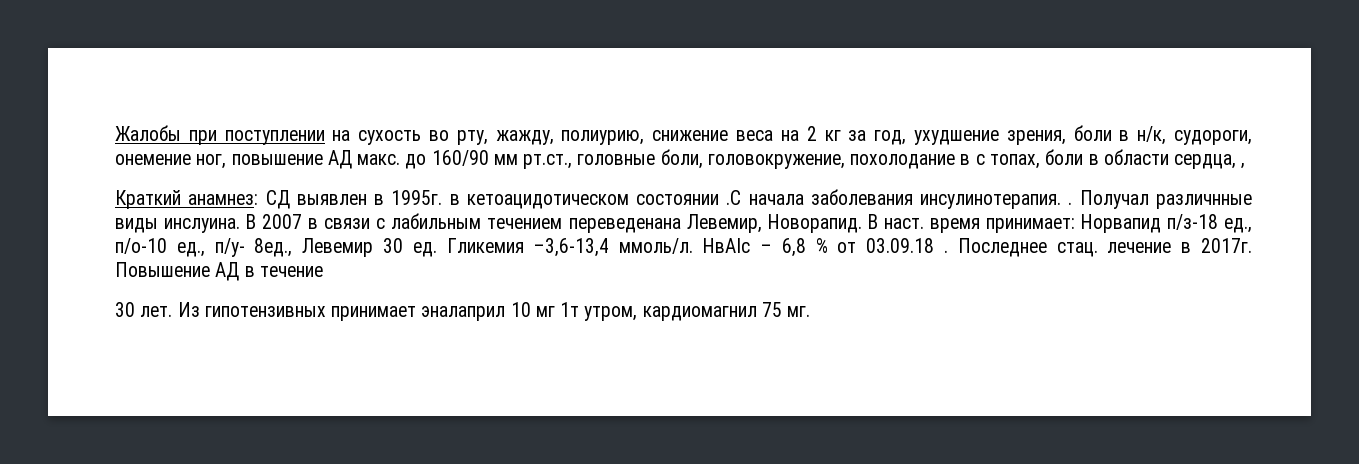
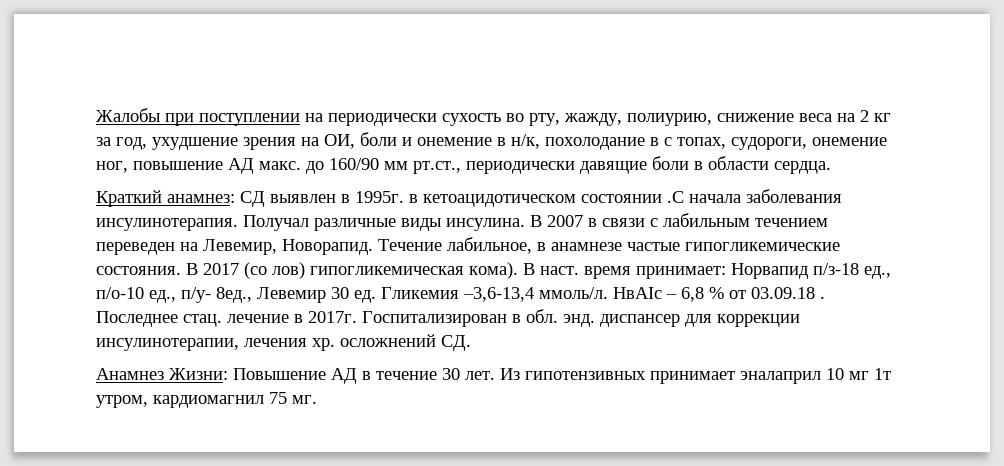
(351, 135) none -> [328,113,437,126] периодически
[1006,125,1167,145] зрения, боли в н/к, -> [243,132,726,150] зрения на ОИ, боли и онемение в н/к, похолодание в с топах,
[577,149,1040,169] головные боли, головокружение, похолодание в с топах, -> [466,161,647,174] периодически давящие
[1174,154,1246,169] сердца, , -> [774,161,831,174] сердца.
[1068,190,1252,209] [115,218,241,233] . Получал различнные виды инслуина. -> [243,215,525,231] Получал различные виды инсулина.
[568,214,862,233] переведенана Левемир, Новорапид. -> [96,237,840,255] [96,262,518,279] переведен на Левемир, Новорапид. Течение лабильное, в анамнезе частые гипогликемические состояния. В 2017 (со лов) гипогликемическая кома).
(1253, 245) none -> [362,309,800,327] [96,334,471,351] [96,368,228,380] Госпитализирован в обл. энд. диспансер для коррекции инсулинотерапии, лечения хр. осложнений СД. // Анамнез Жизни:
(323, 271) // -> (437, 375) none

